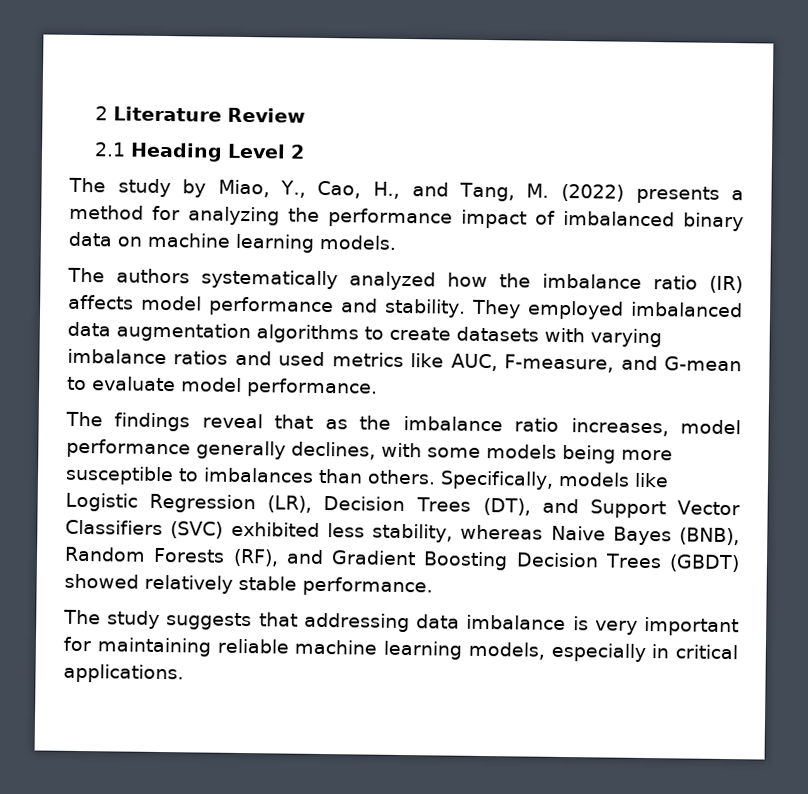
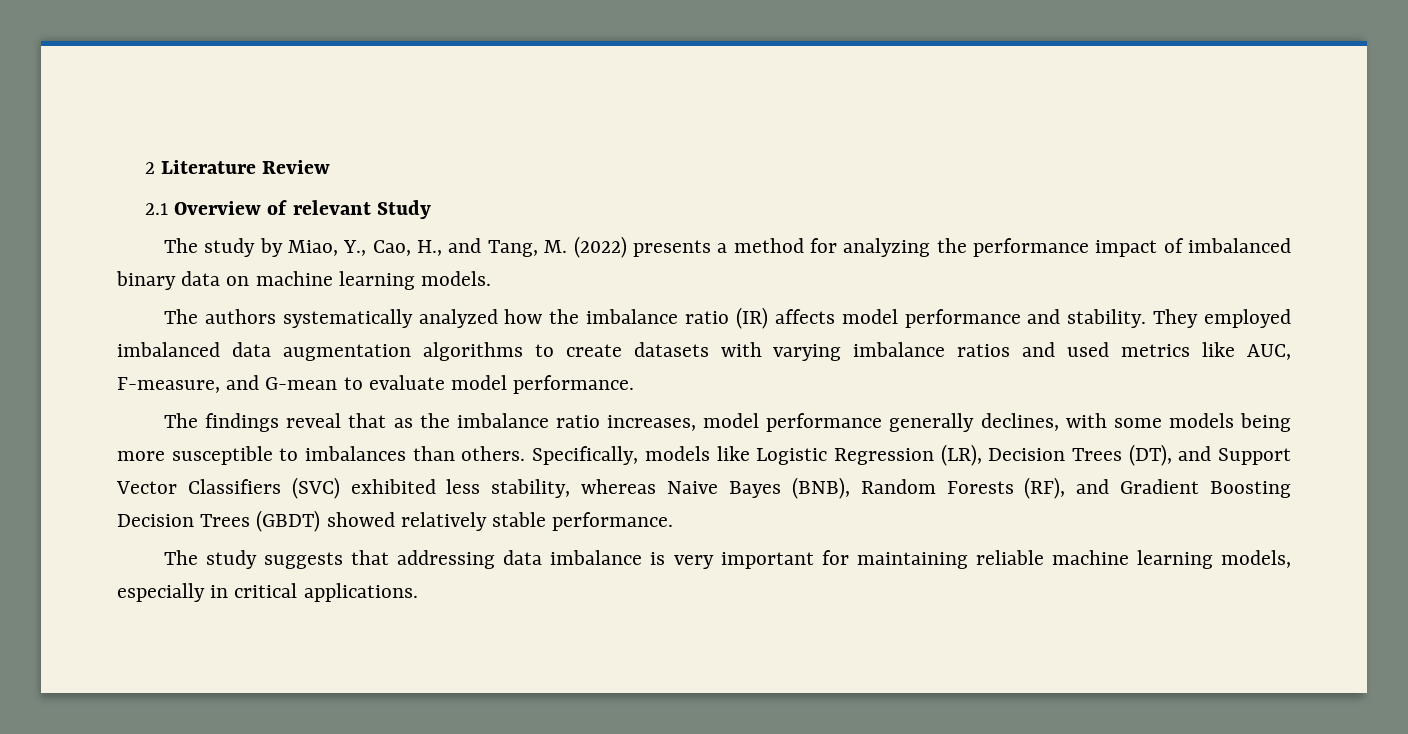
[130,142,306,162] Heading Level 2 -> [174,200,431,219] Overview of relevant Study

